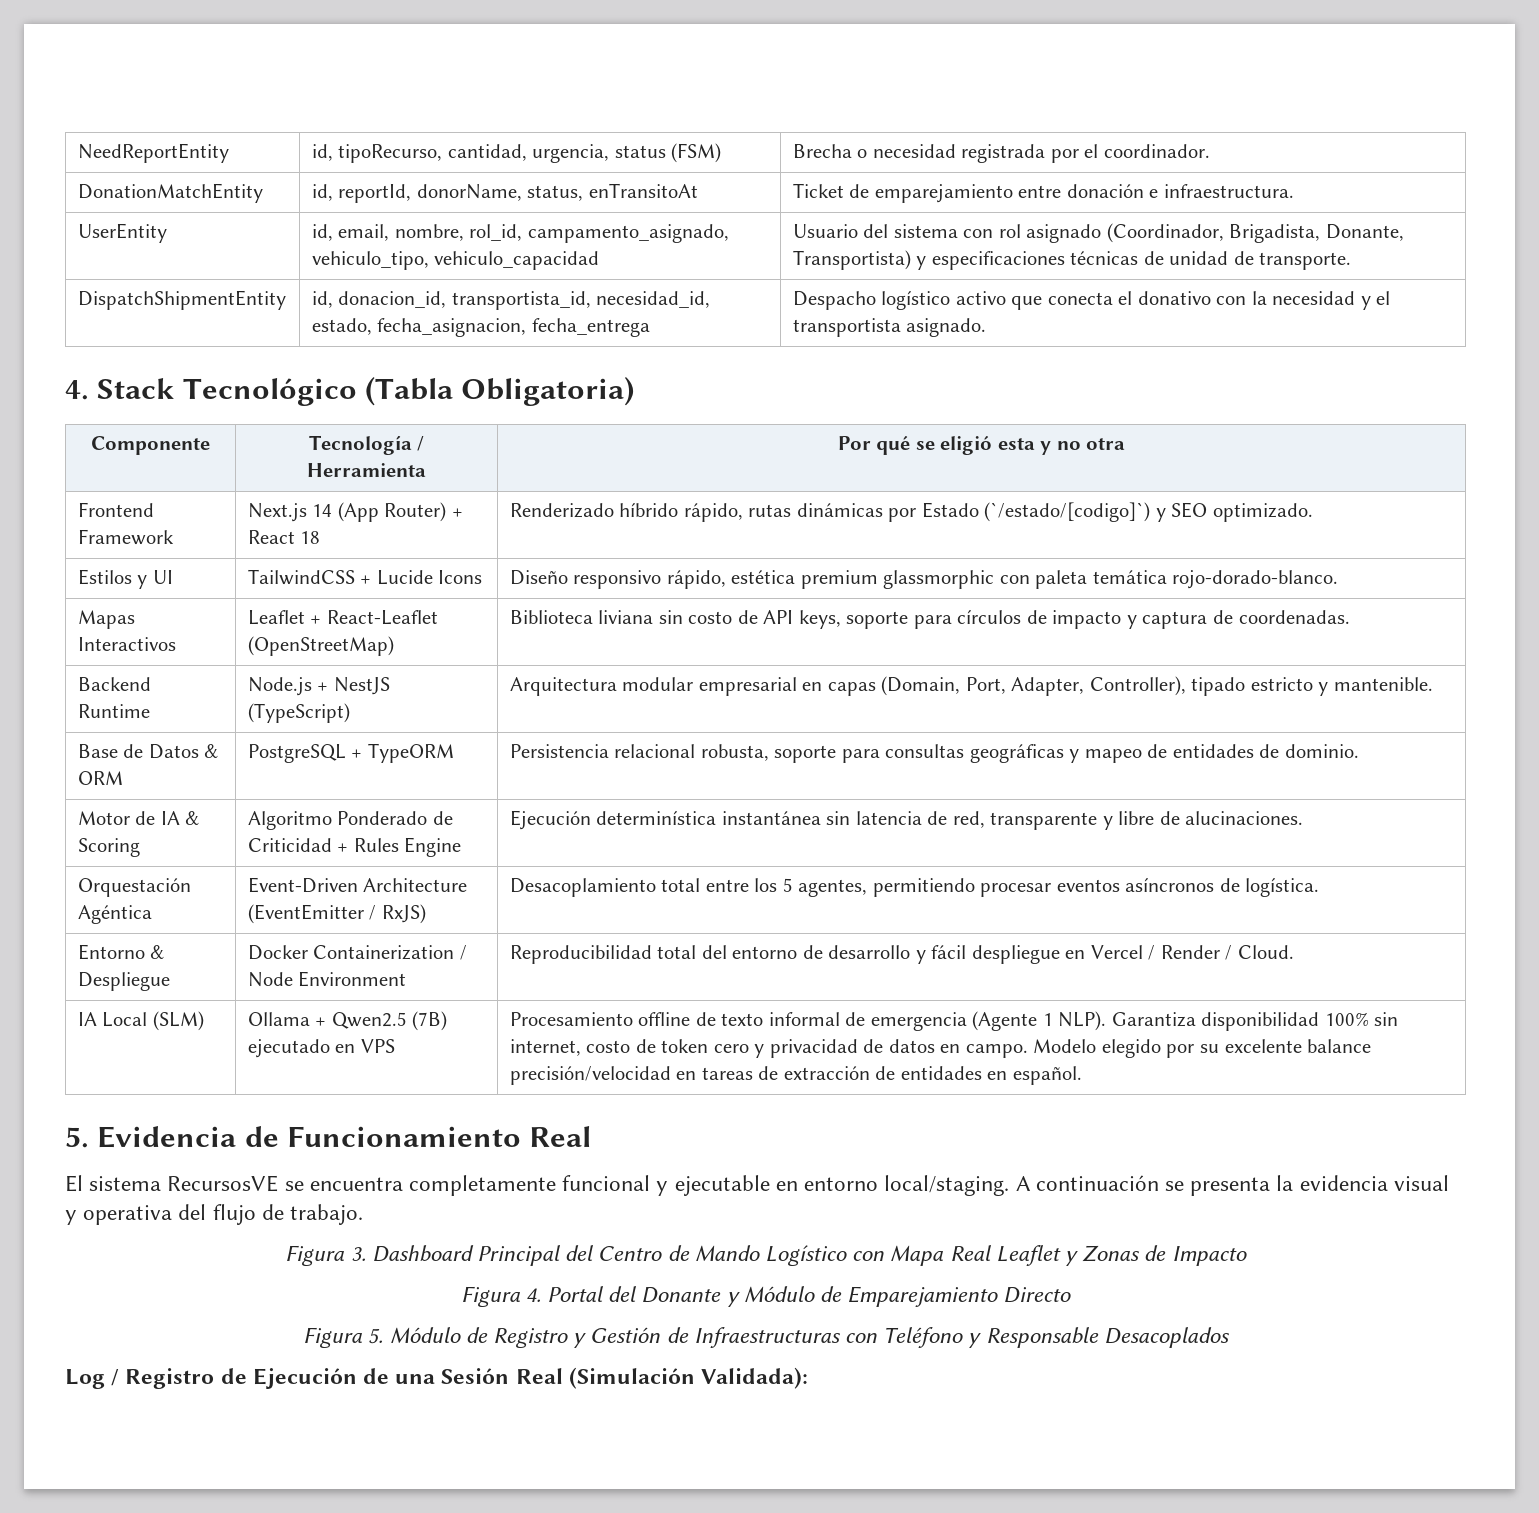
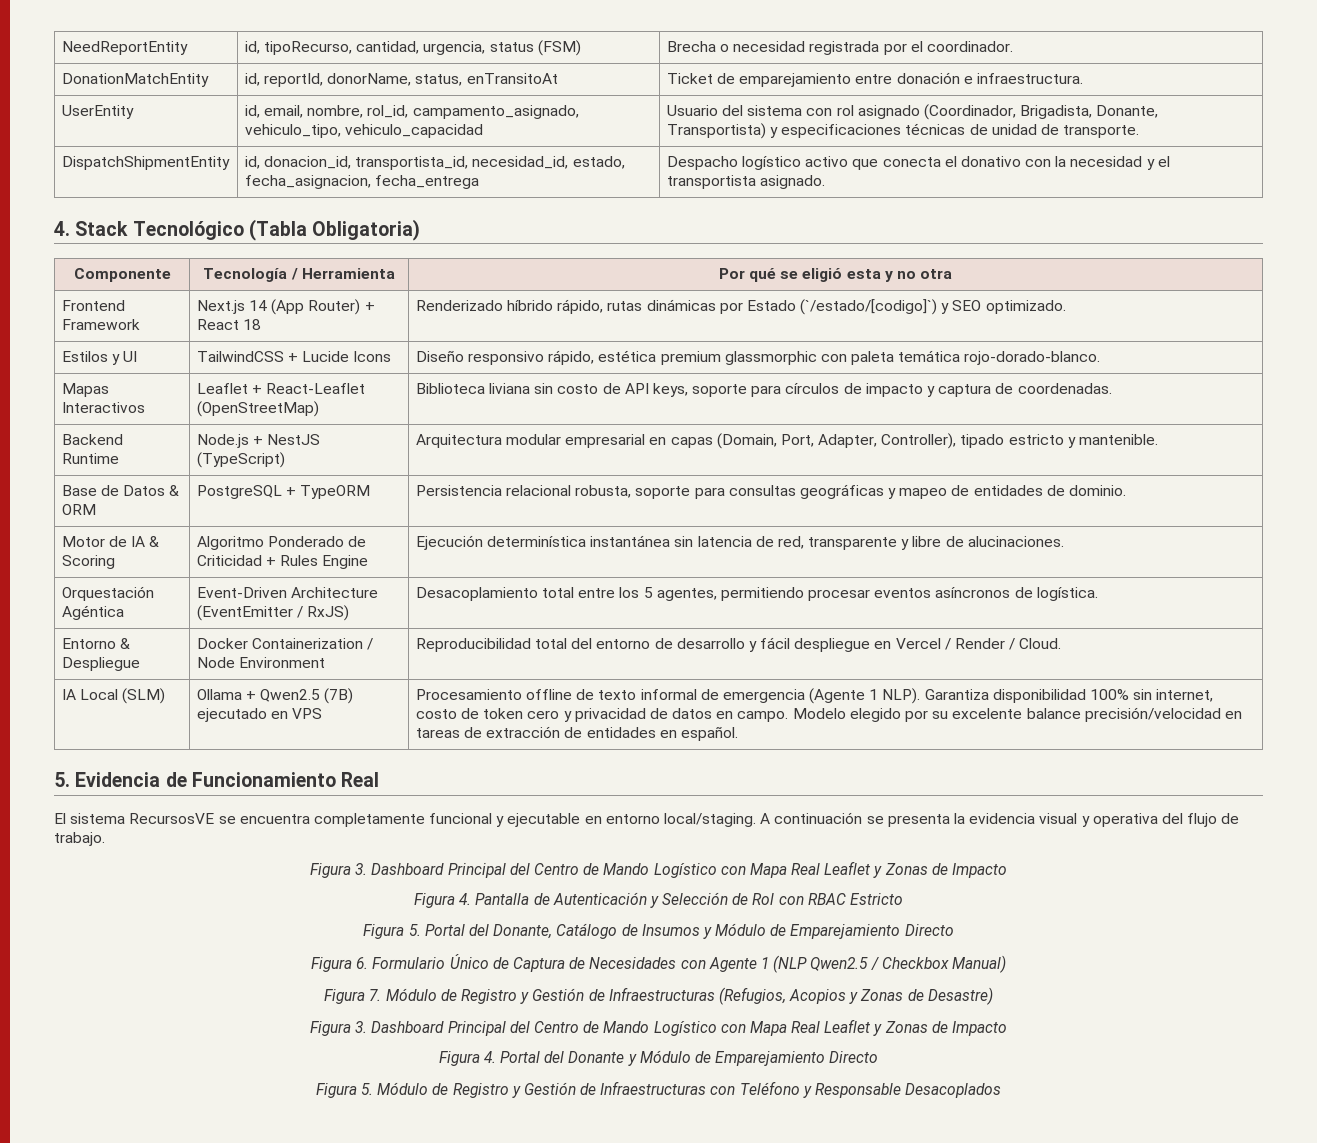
(1247, 1256) none -> [413,892,904,908] [363,923,954,939] [311,954,1006,973] [324,987,993,1005] [310,1019,1007,1036] // Figura 4. Pantalla de Autenticación y Selección de Rol con RBAC Estricto // Figura 5. Portal del Donante, Catálogo de Insumos y Módulo de Emparejamiento Directo // Figura 6. Formulario Único de Captura de Necesidades con Agente 1 (NLP Qwen2.5 / Checkbox Manual) // Figura 7. Módulo de Registro y Gestión de Infraestructuras (Refugios, Acopios y Zonas de Desastre) // Figura 3. Dashboard Principal del Centro de Mando Logístico con Mapa Real Leaflet y Zonas de Impacto
[65,1367,809,1389] // Log / Registro de Ejecución de una Sesión Real (Simulación Validada): -> (1002, 1090) none

